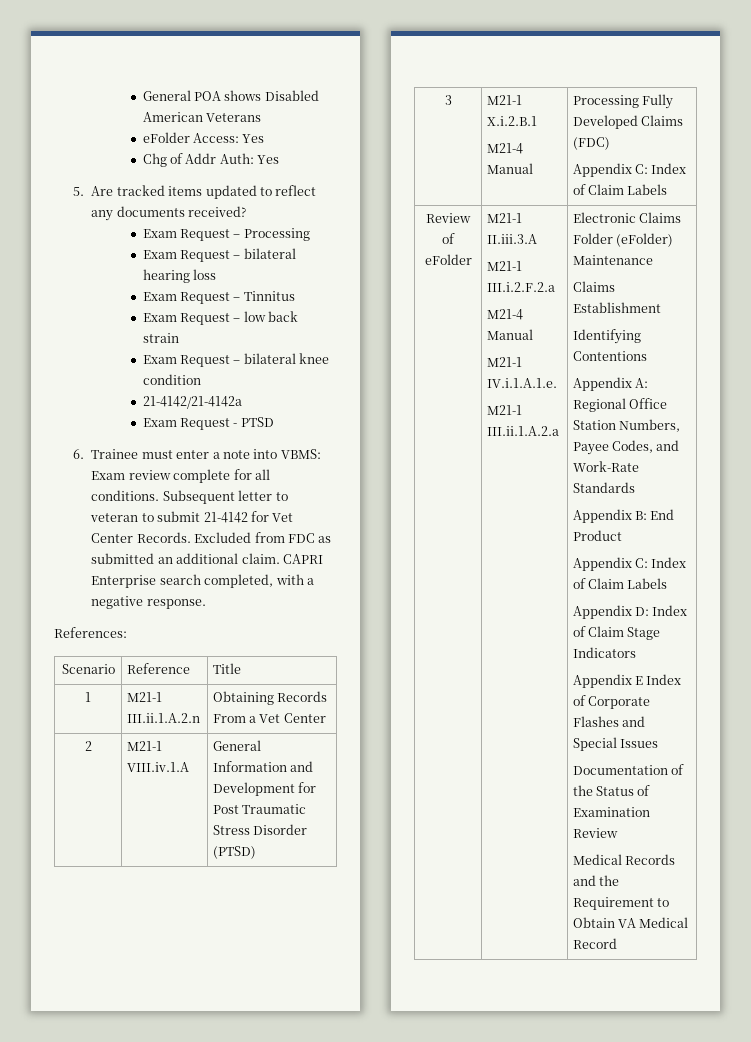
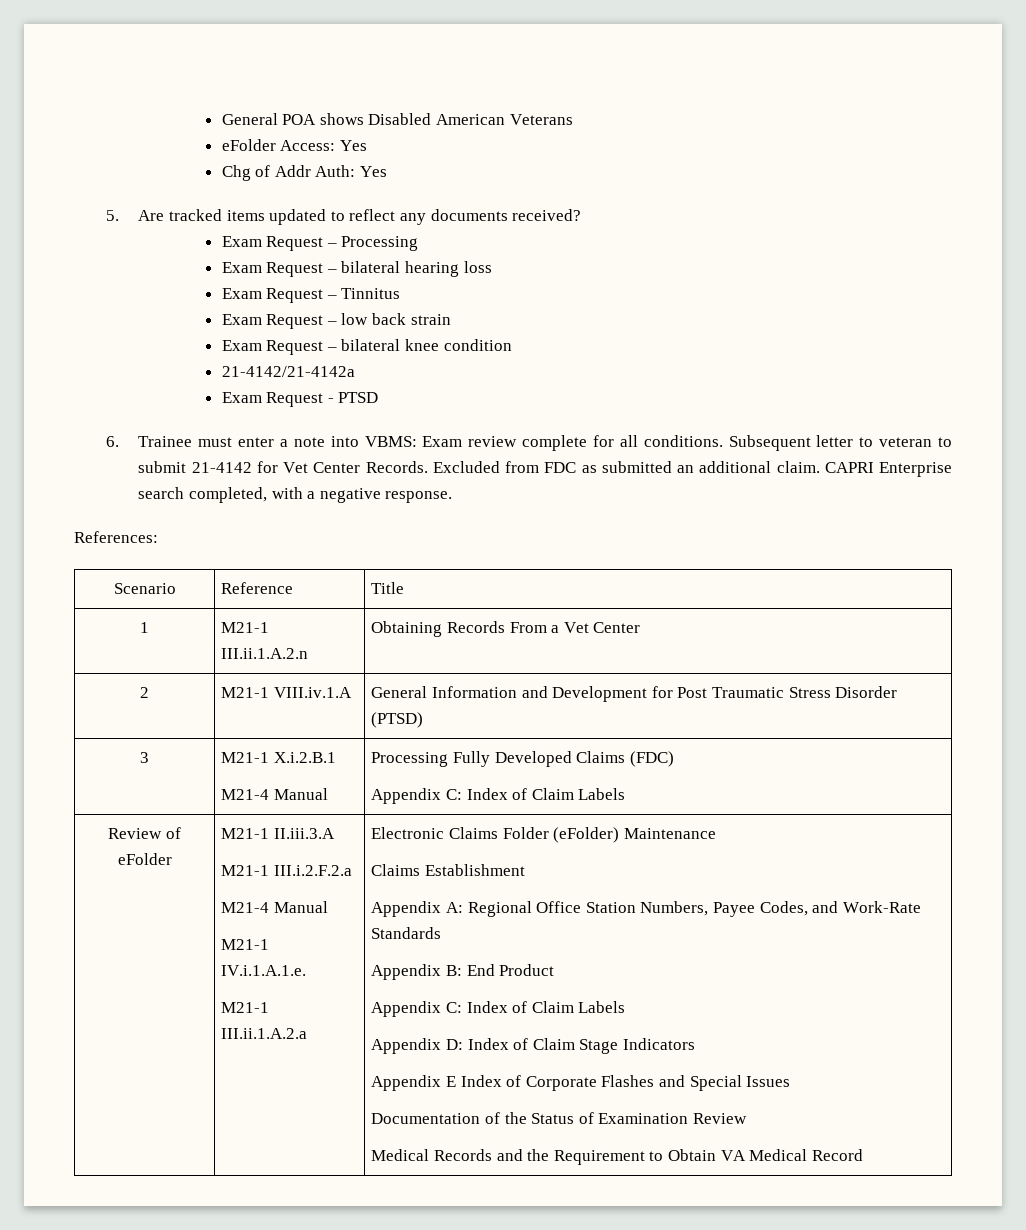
[572,329,641,344] [572,351,647,361] // Identifying Contentions -> (526, 870) none

